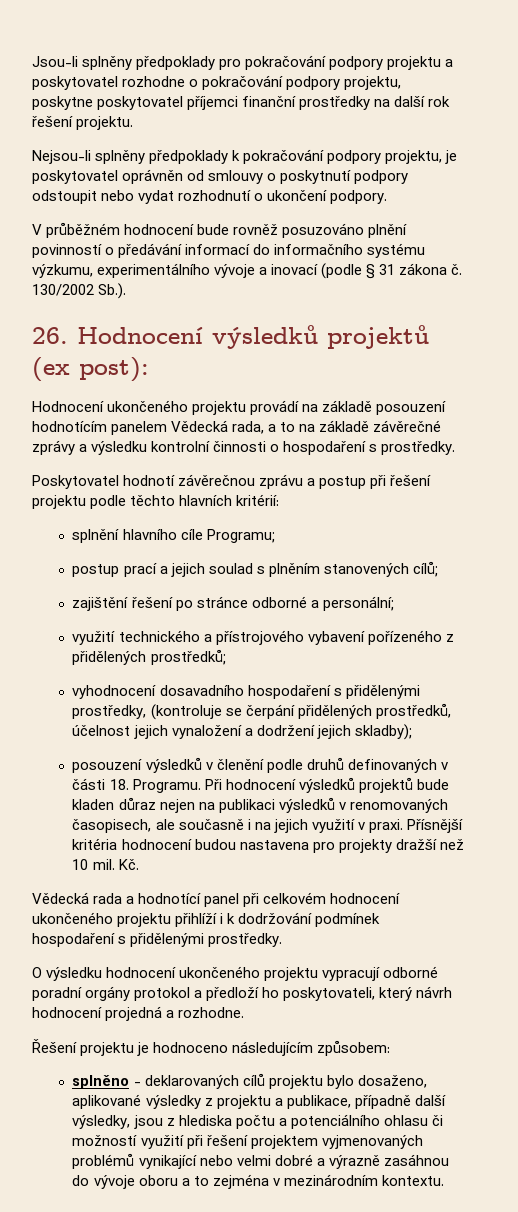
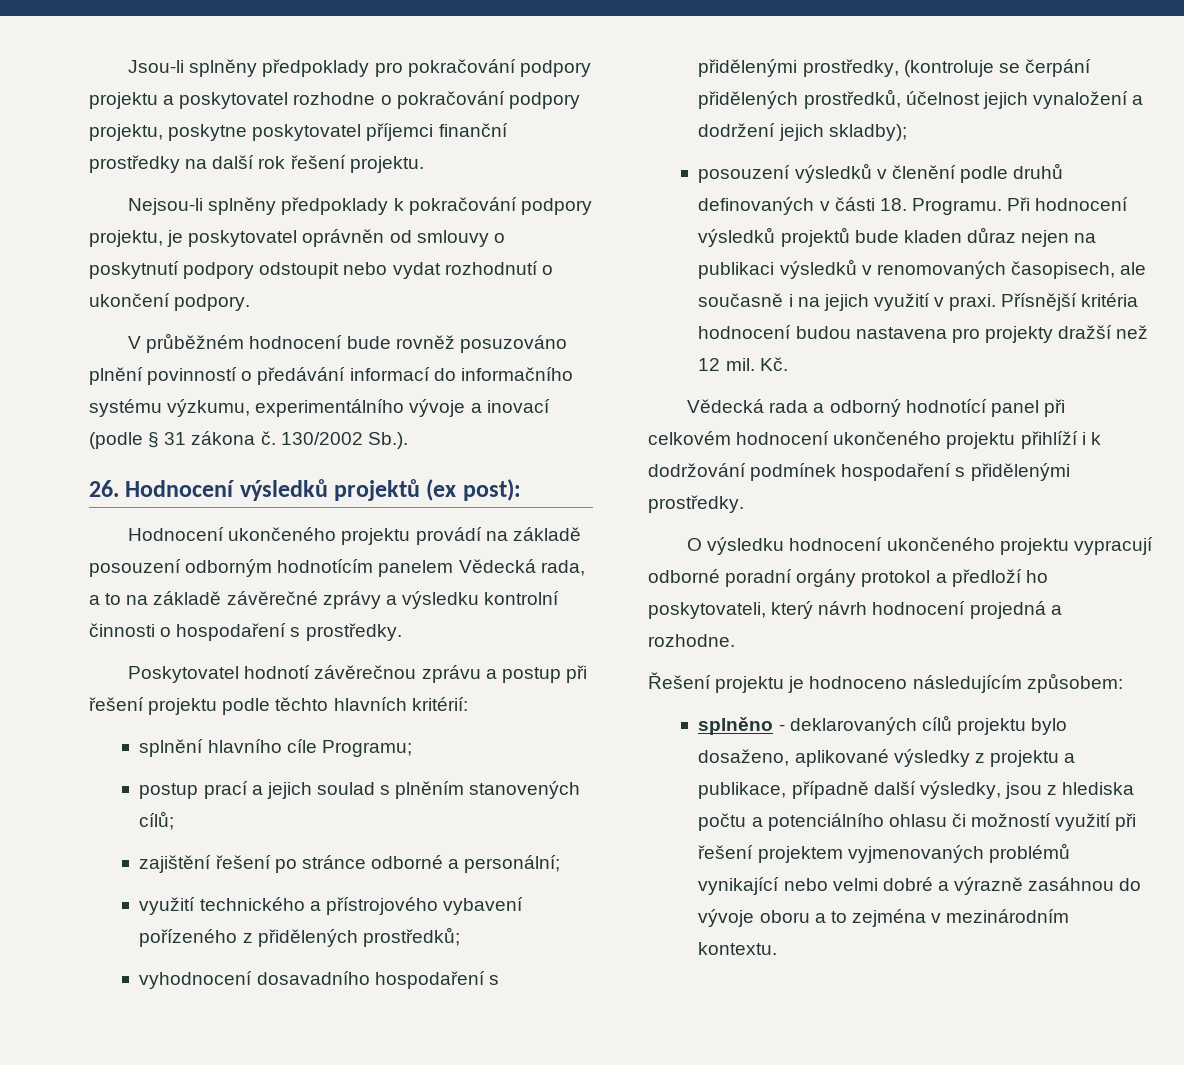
(447, 408) none -> [185,559,273,577] odborným
[72,859,89,870] 10 -> [698,358,721,371] 12
(135, 900) none -> [829,399,901,417] odborný

